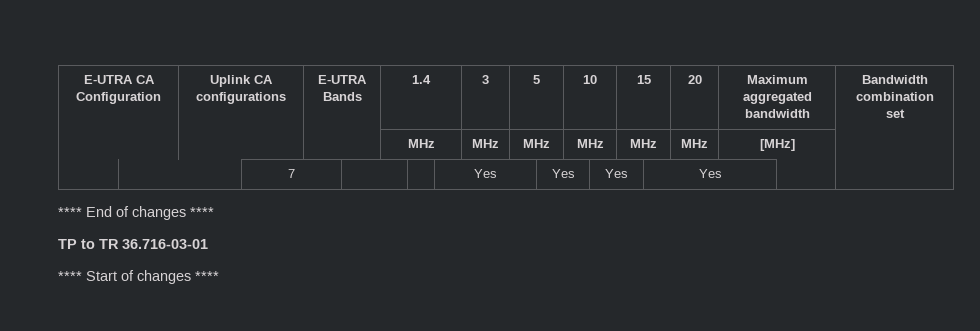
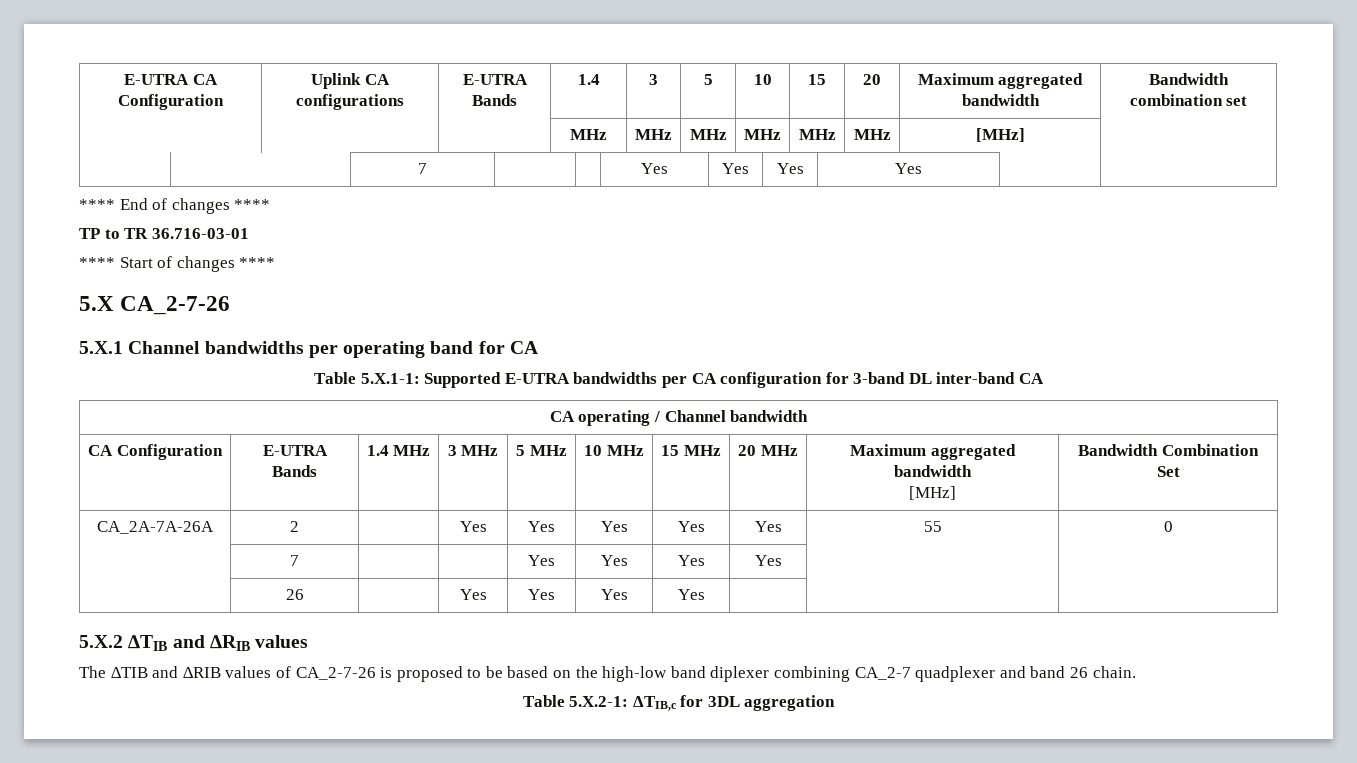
(219, 276) none -> [79,296,231,315] [79,341,538,358] [313,372,1045,388] [549,410,809,426] [88,444,223,460] [262,445,328,456] [272,465,317,477] [366,445,431,456] [447,445,499,456] [516,445,567,456] [584,445,644,456] [661,445,721,456] [738,445,798,456] [850,444,1016,460] [894,465,972,477] [909,486,956,500] [1078,444,1259,456] [1156,466,1180,477] [97,521,214,534] [290,521,299,532] [459,521,487,532] [528,521,555,532] [600,521,628,532] [677,521,705,532] [754,521,782,532] [923,521,942,532] [1163,521,1173,532] [290,555,299,566] [528,555,555,566] [600,555,628,566] [677,555,705,566] [754,555,782,566] [285,589,304,600] [459,589,487,600] [528,589,555,600] [600,589,628,600] [677,589,705,600] [79,635,309,651] [79,666,1136,682] [522,695,836,711] // 5.X CA_2-7-26 // 5.X.1 Channel bandwidths per operating band for CA // Table 5.X.1-1: Supported E-UTRA bandwidths per CA configuration for 3-band DL inter-band CA // CA operating / Channel bandwidth // CA Configuration | E-UTRA Bands | 1.4 MHz | 3 MHz | 5 MHz | 10 MHz | 15 MHz | 20 MHz | Maximum aggregated bandwidth // [MHz] | Bandwidth Combination Set // CA_2A-7A-26A | 2 | | Yes | Yes | Yes | Yes | Yes | 55 | 0 // | 7 | | | Yes | Yes | Yes | Yes | | // | 26 | | Yes | Yes | Yes | Yes | | | // 5.X.2 ∆TIB and ∆RIB values // The ∆TIB and ∆RIB values of CA_2-7-26 is proposed to be based on the high-low band diplexer combining CA_2-7 quadplexer and band 26 chain. // Table 5.X.2-1: ΔTIB,c for 3DL aggregation

